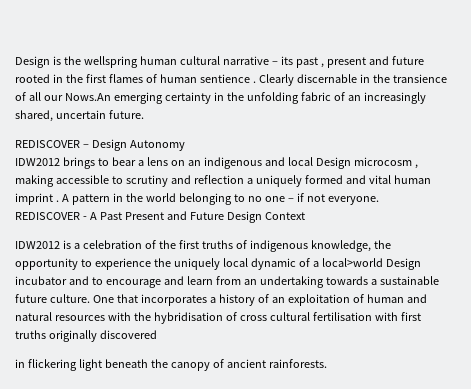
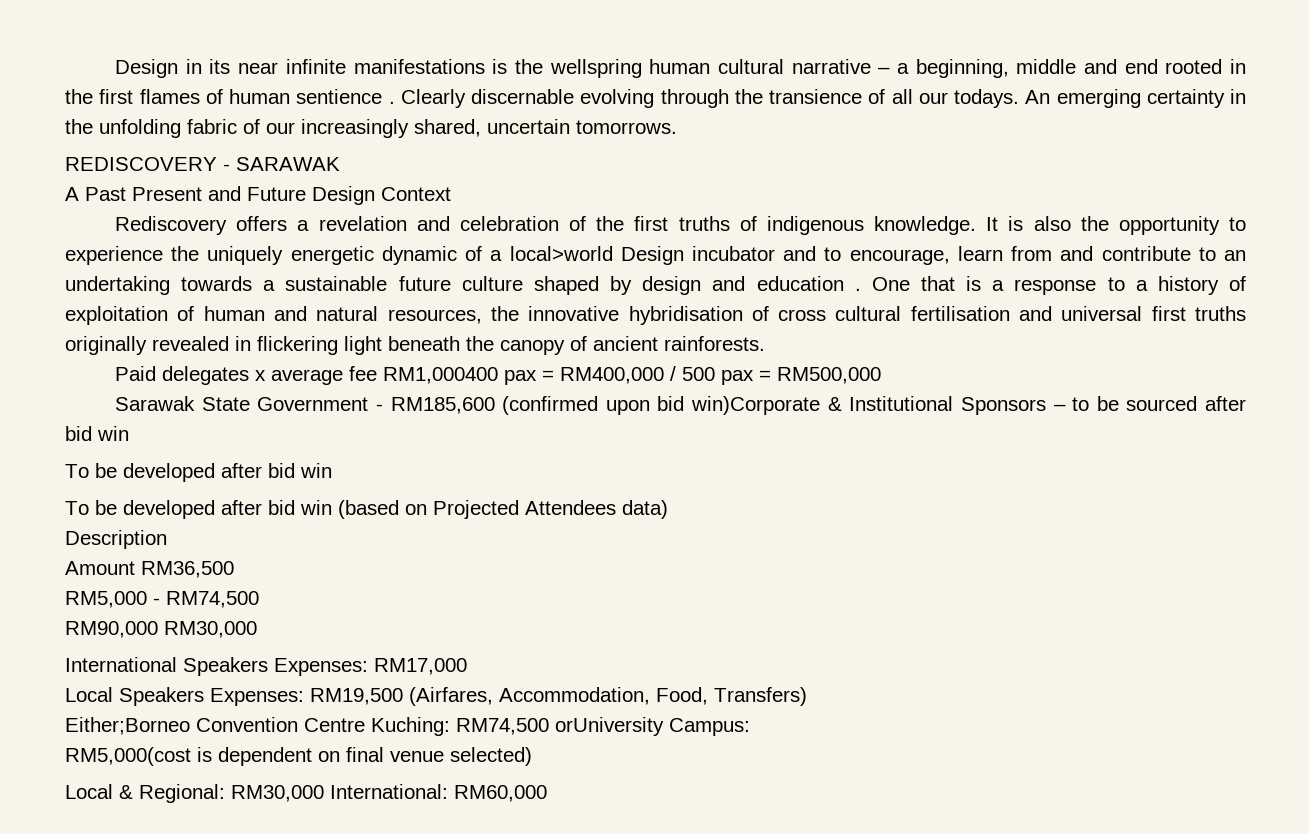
[15,56,50,68] Design -> [115,59,485,78] Design in its near infinite manifestations
[280,56,424,68] its past , present and future -> [896,59,1158,78] a beginning, middle and end
[359,74,370,83] in -> [580,89,729,108] evolving through
[64,93,111,101] Nows.An -> [954,89,1051,108] todays. An
[347,95,361,101] an -> [266,122,295,134] our
[108,110,144,119] [15,139,185,151] [15,157,418,169] [15,175,431,187] [15,193,379,205] [15,212,87,220] future. // REDISCOVER – Design Autonomy // IDW2012 brings to bear a lens on an indigenous and local Design microcosm , making accessible to scrutiny and reflection a uniquely formed and vital human imprint . A pattern in the world belonging to no one – if not everyone. // REDISCOVER - -> [576,120,677,134] [65,157,340,171] tomorrows. // REDISCOVERY - SARAWAK //
[15,240,80,249] IDW2012 is a -> [115,216,450,235] Rediscovery offers a revelation and
[310,240,371,252] knowledge, -> [874,216,1071,235] knowledge. It is also
[222,258,248,267] local -> [290,246,374,265] energetic
[105,276,241,288] encourage and learn from -> [849,246,1216,265] encourage, learn from and contribute to
[49,294,207,306] culture. One that incorporates -> [461,276,1125,295] culture shaped by design and education . One that is a response to
[271,297,285,303] an -> (1246, 283) none
[54,312,151,321] resources with the -> [387,306,620,324] resources, the innovative
[374,312,398,321] with -> [1019,306,1143,321] and universal
[99,330,157,339] discovered // -> [152,336,229,351] revealed
(327, 363) none -> [115,366,882,385] [115,396,1247,415] [65,426,129,441] [65,463,332,482] [65,500,668,519] [65,530,167,549] [65,561,234,578] [65,591,259,608] [65,621,257,638] [65,657,467,676] [65,687,807,706] [65,717,750,736] [65,747,532,766] [65,784,547,803] // Paid delegates x average fee RM1,000400 pax = RM400,000 / 500 pax = RM500,000 // Sarawak State Government - RM185,600 (confirmed upon bid win)Corporate & Institutional Sponsors – to be sourced after bid win // To be developed after bid win // To be developed after bid win (based on Projected Attendees data) // Description // Amount RM36,500 // RM5,000 - RM74,500 // RM90,000 RM30,000 // International Speakers Expenses: RM17,000 // Local Speakers Expenses: RM19,500 (Airfares, Accommodation, Food, Transfers) // Either;Borneo Convention Centre Kuching: RM74,500 orUniversity Campus: // RM5,000(cost is dependent on final venue selected) // Local & Regional: RM30,000 International: RM60,000

